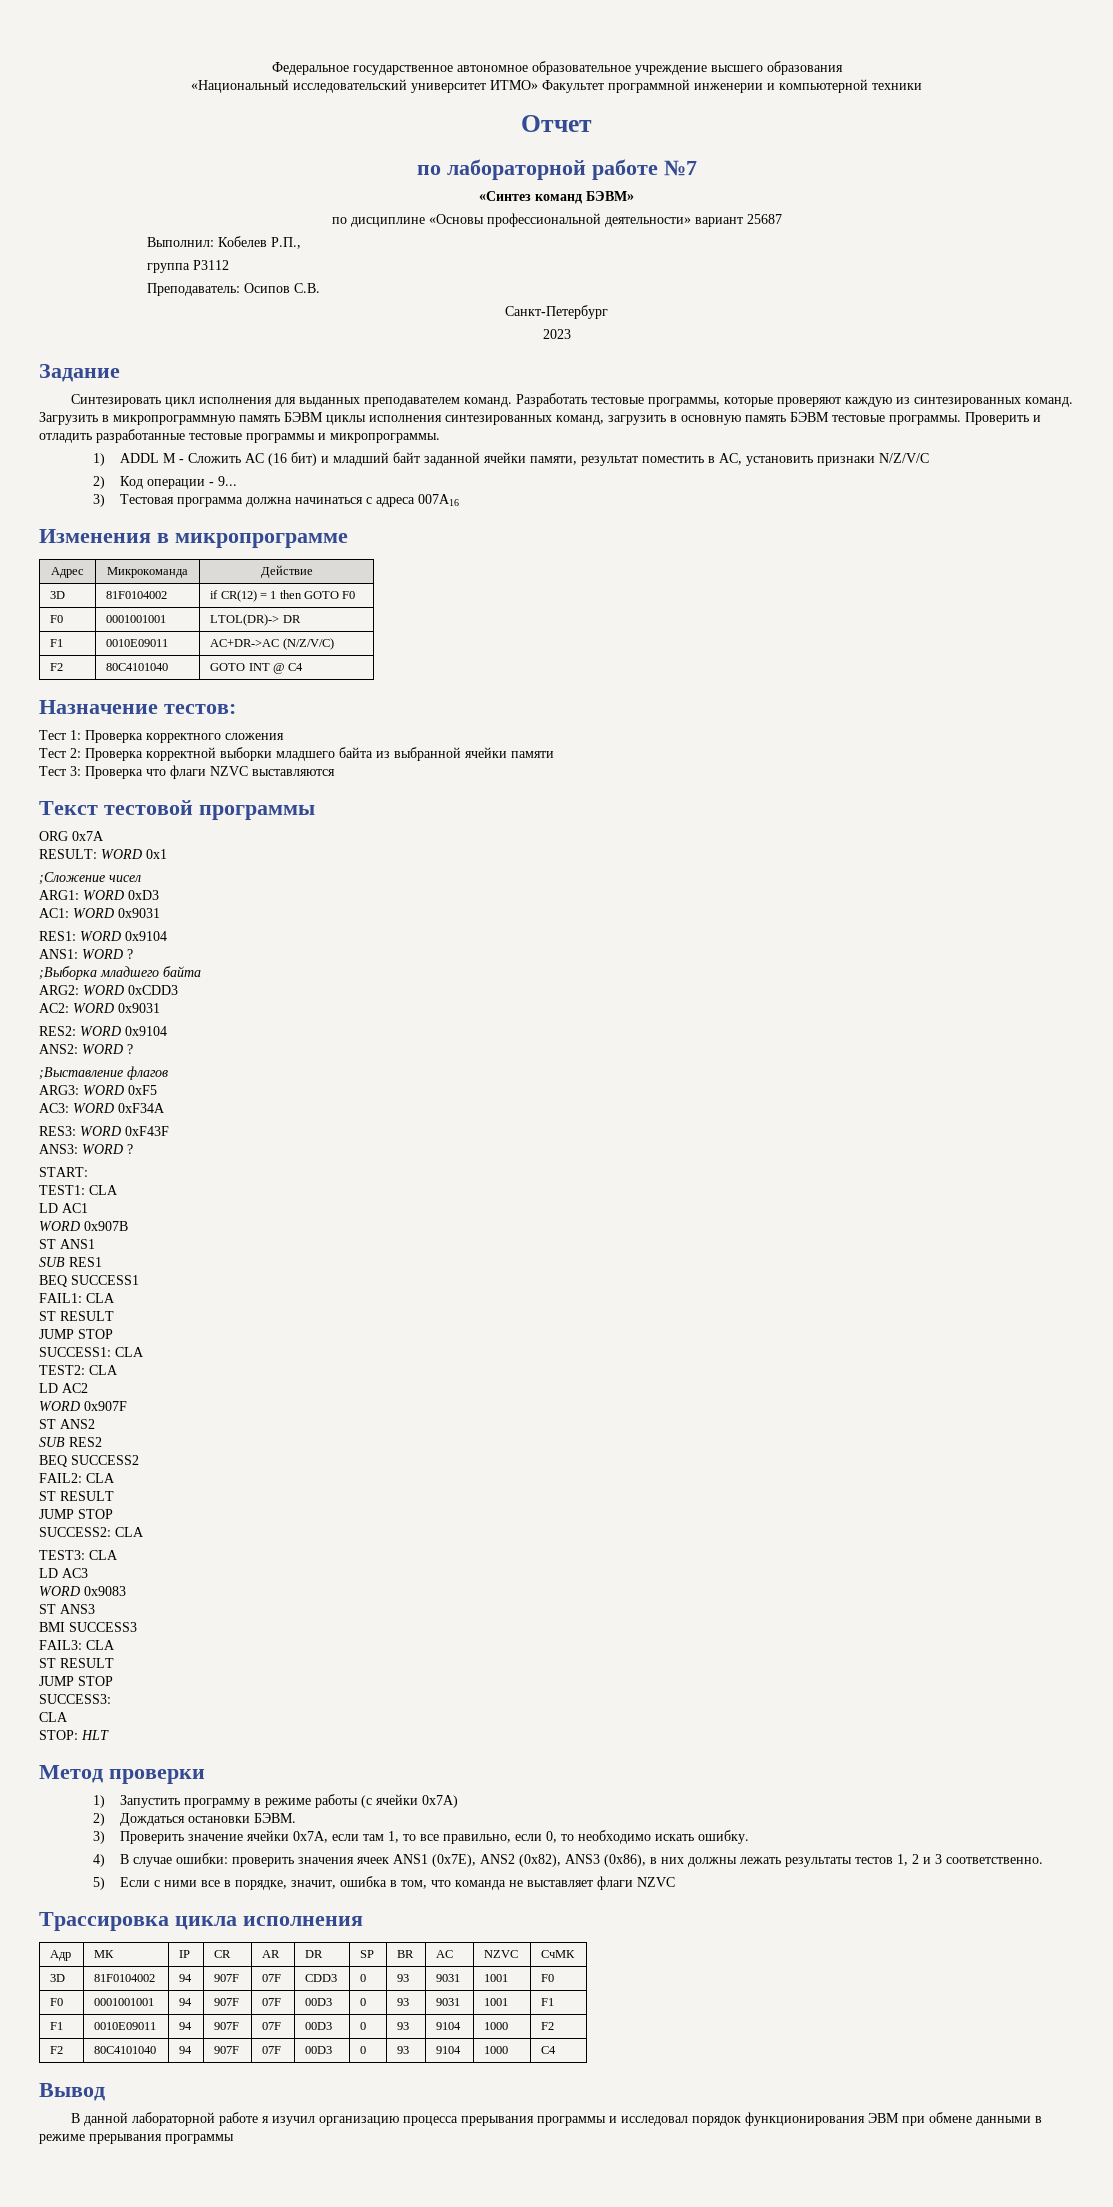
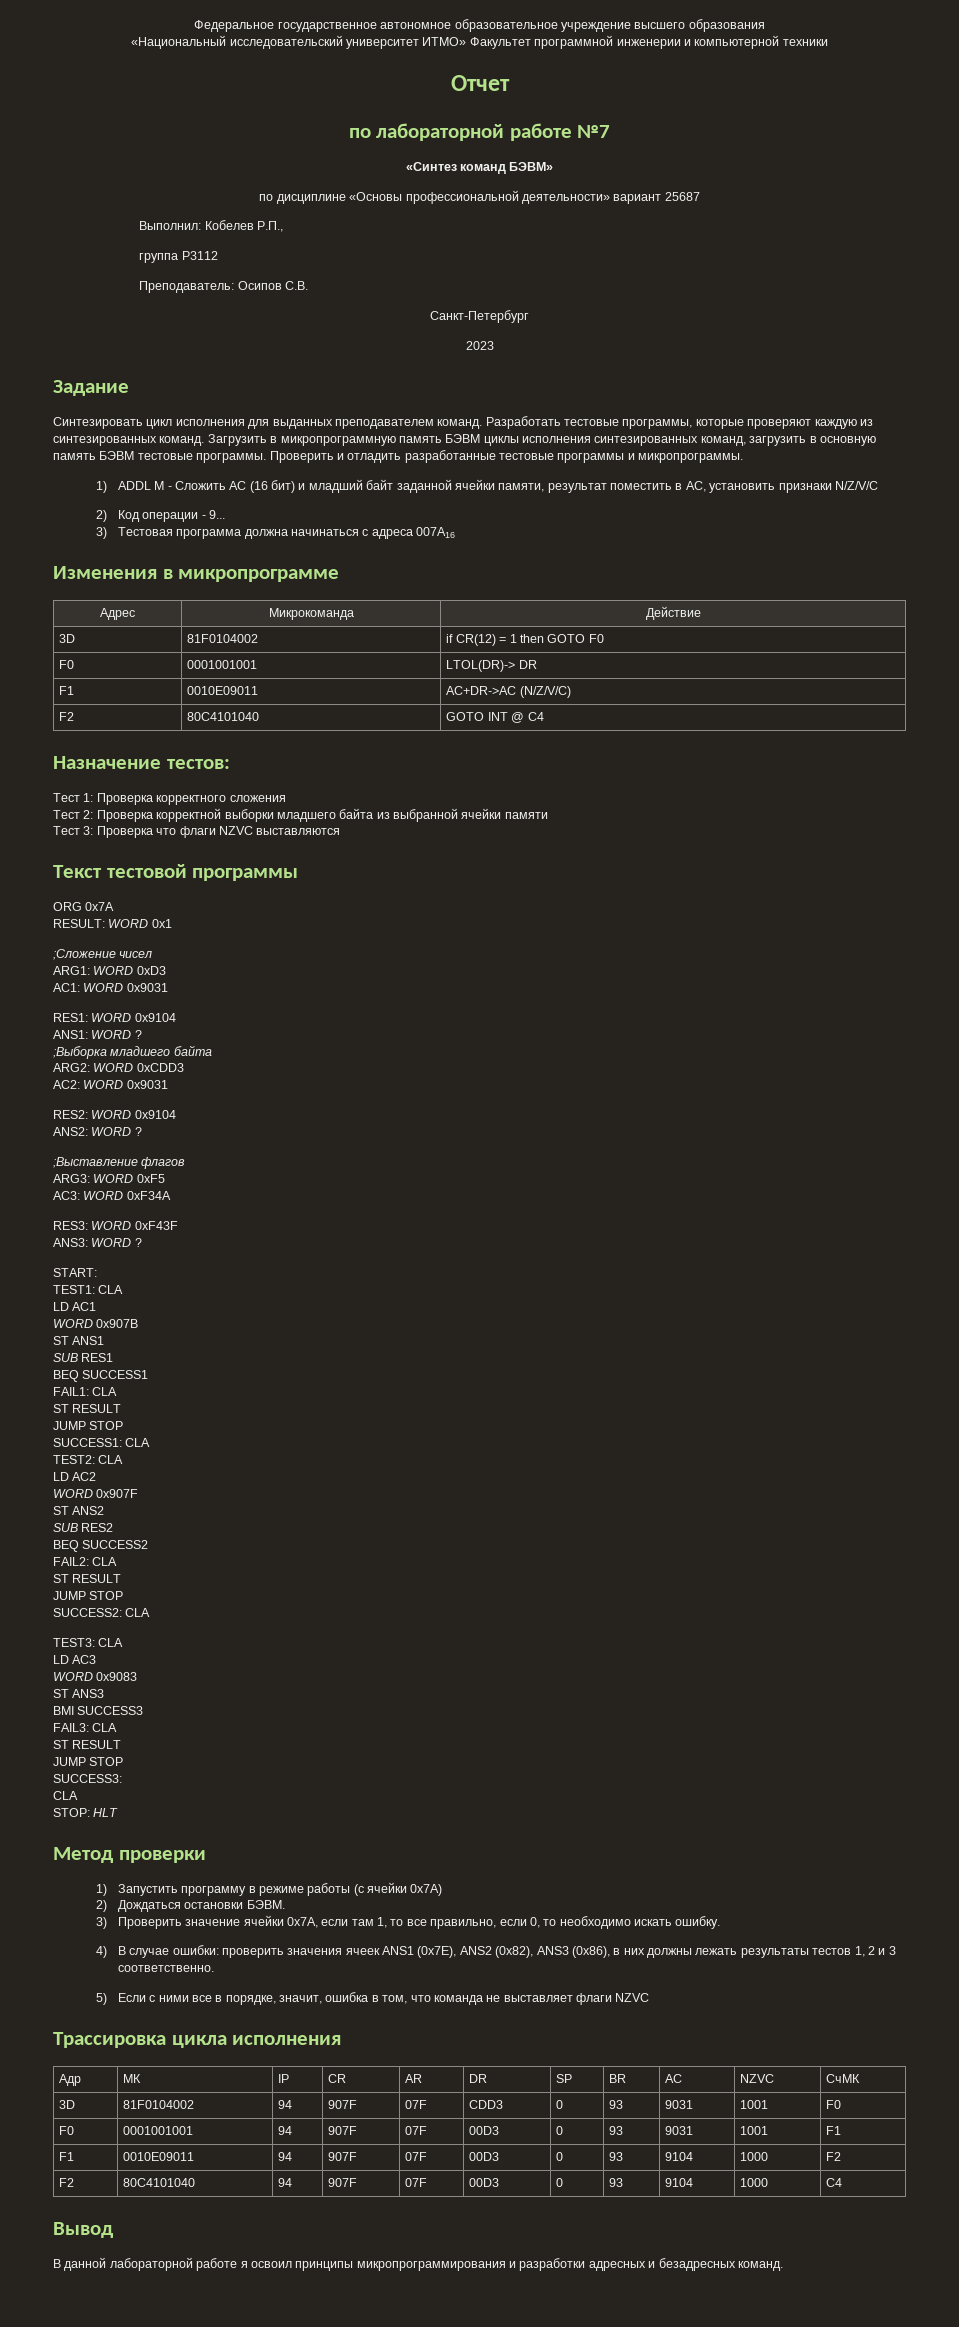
[271,2112,1042,2126] [39,2134,234,2144] изучил организацию процесса прерывания программы и исследовал порядок функционирования ЭВМ при обмене данными в режиме прерывания программы -> [250,2258,783,2271] освоил принципы микропрограммирования и разработки адресных и безадресных команд.

